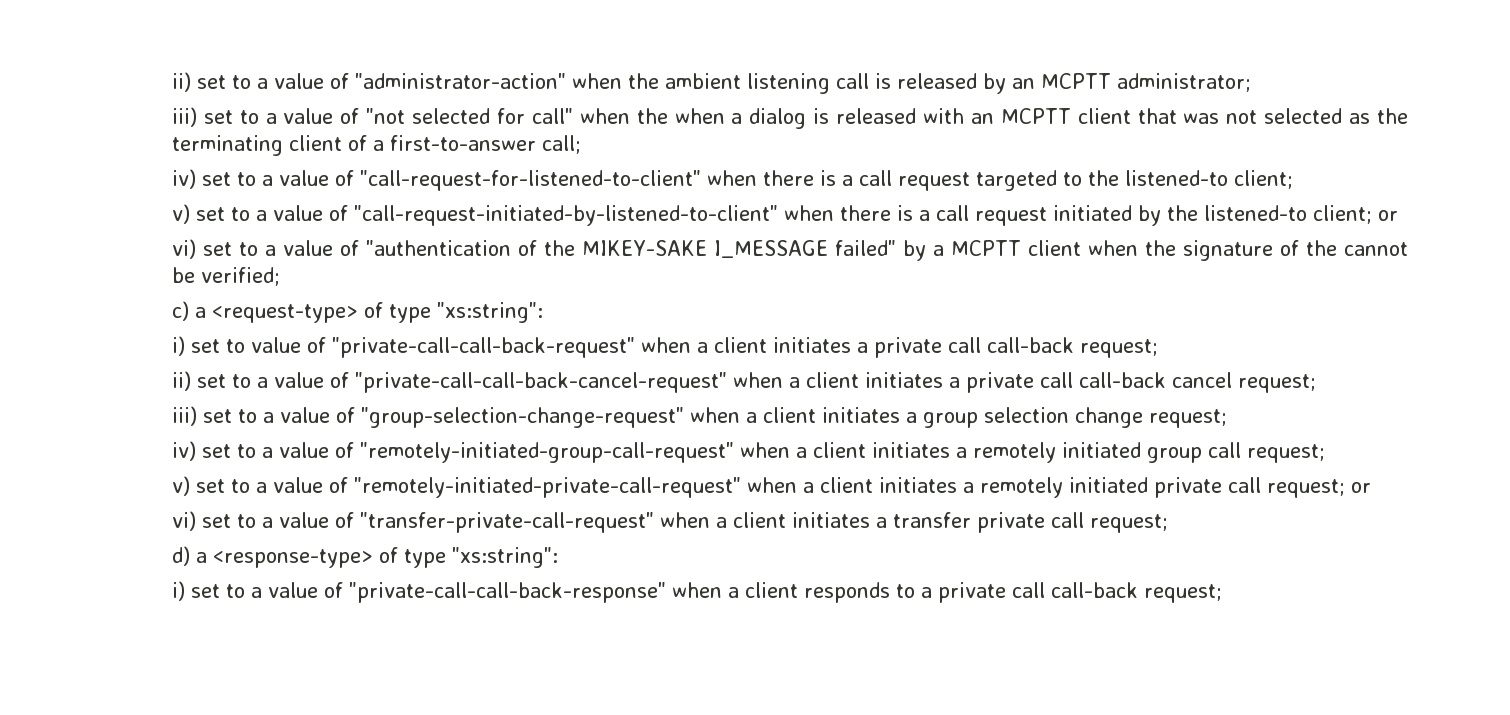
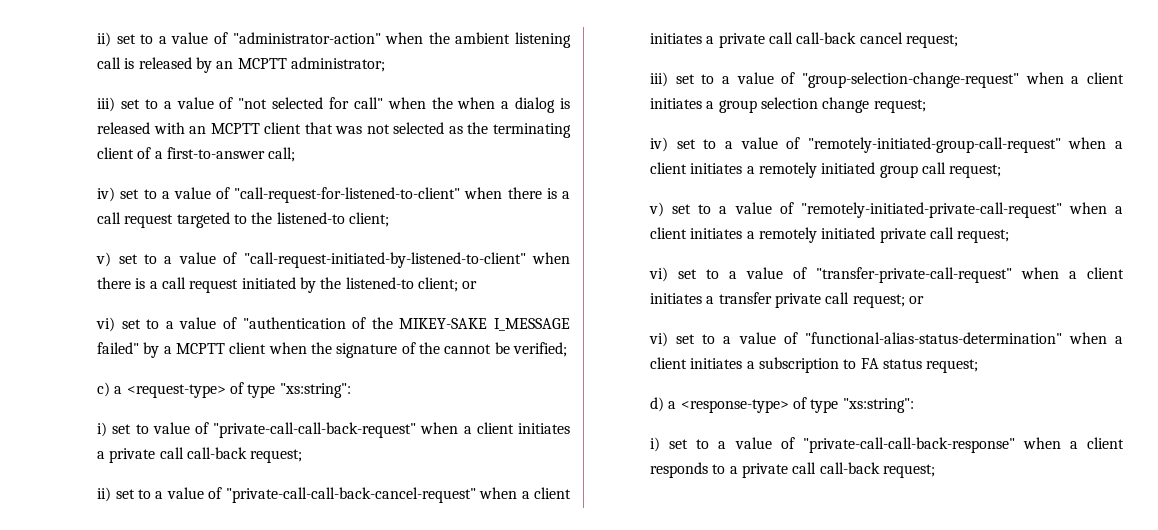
[1350,482,1371,493] or -> (1010, 236) none
(1168, 523) none -> [909,296,925,304] [649,332,1123,347] [650,357,979,373] or // vi) set to a value of "functional-alias-status-determination" when a client initiates a subscription to FA status request;

